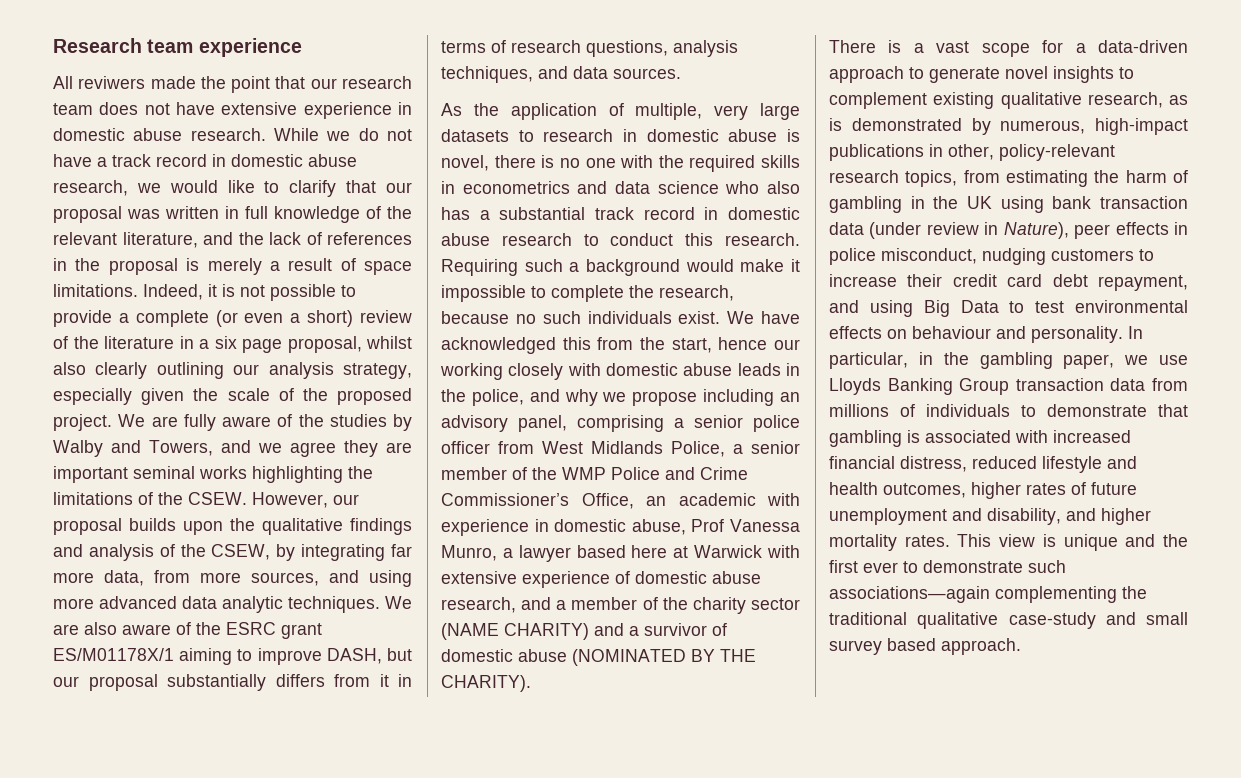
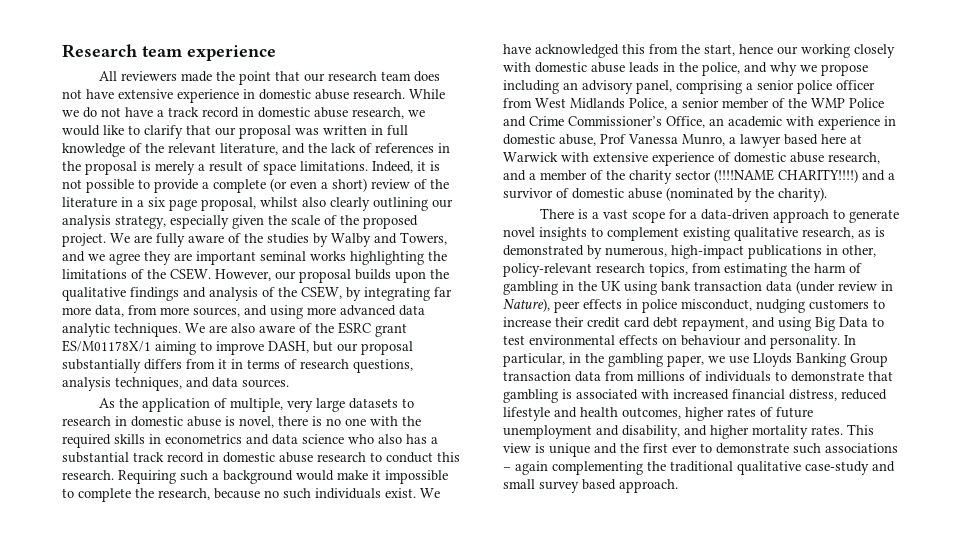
[78,76,146,89] reviwers -> [121,71,178,81] reviewers
[441,623,589,640] (NAME CHARITY) -> [714,169,858,183] (!!!!NAME CHARITY!!!!)
[572,649,756,666] [441,675,531,692] (NOMINATED BY THE CHARITY). -> [666,187,827,202] (nominated by the charity).
[829,586,990,603] associations—again -> [825,443,898,453] [503,461,548,475] associations – again

